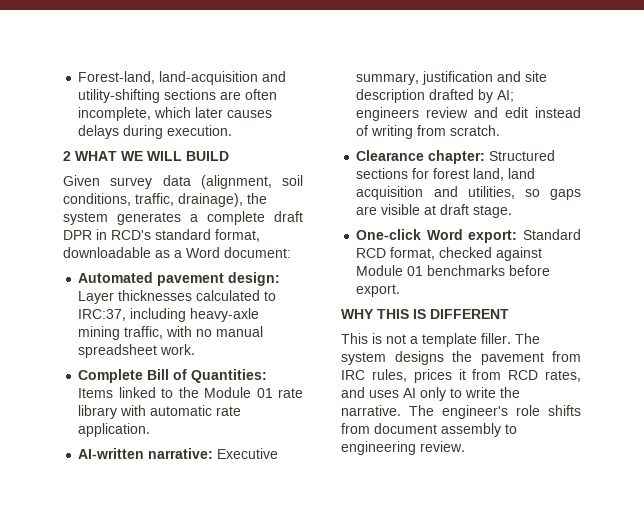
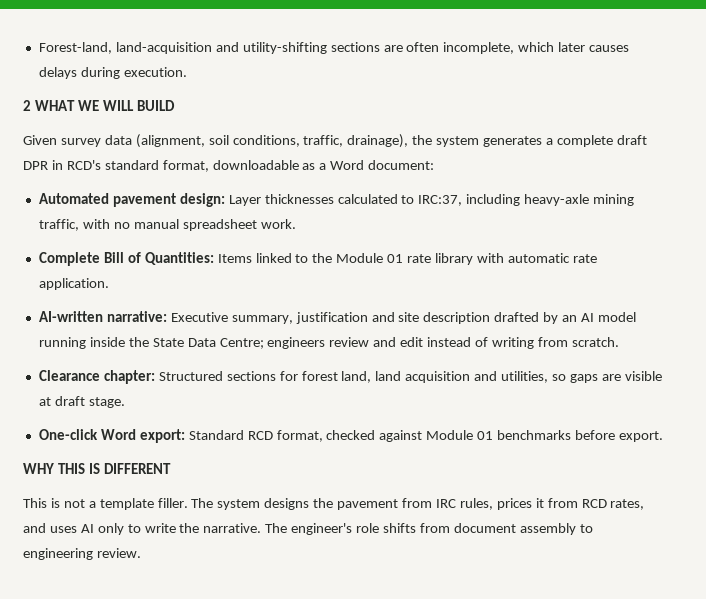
[497,90,515,102] AI; -> [562,312,636,322] [38,337,264,349] an AI model running inside the State Data Centre;

